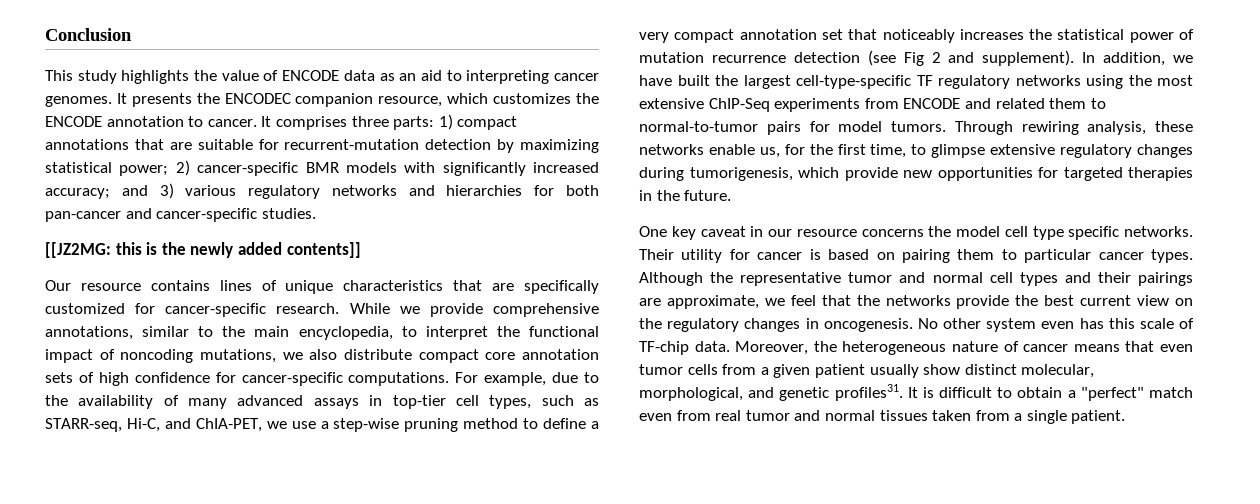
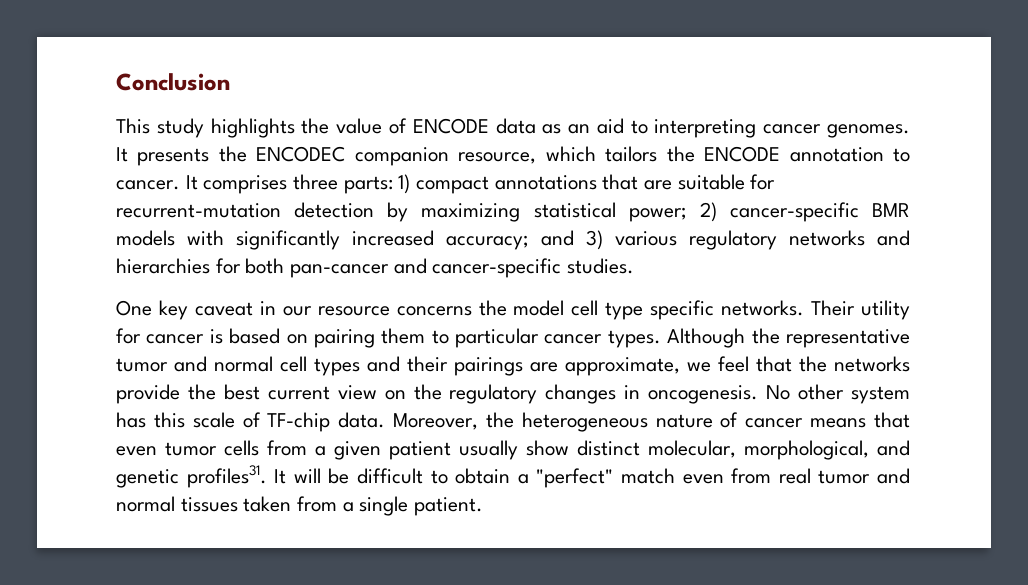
[493,93,572,104] customizes -> [605,146,658,162] tailors
[45,242,361,258] [45,280,600,294] [45,303,600,317] [45,326,599,340] [45,349,599,363] [45,372,599,386] [45,395,600,409] [45,418,599,432] [639,29,1194,43] [639,50,1193,66] [639,75,1193,89] [639,98,1106,112] [639,121,1193,135] [639,144,1193,158] [639,167,1193,181] [639,190,732,201] // [[JZ2MG: this is the newly added contents]] // Our resource contains lines of unique characteristics that are specifically customized for cancer-specific research. While we provide comprehensive annotations, similar to the main encyclopedia, to interpret the functional impact of noncoding mutations, we also distribute compact core annotation sets of high confidence for cancer-specific computations. For example, due to the availability of many advanced assays in top-tier cell types, such as STARR-seq, Hi-C, and ChIA-PET, we use a step-wise pruning method to define a very compact annotation set that noticeably increases the statistical power of mutation recurrence detection (see Fig 2 and supplement). In addition, we have built the largest cell-type-specific TF regulatory networks using the most extensive ChIP-Seq experiments from ENCODE and related them to normal-to-tumor pairs for model tumors. Through rewiring analysis, these networks enable us, for the first time, to glimpse extensive regulatory changes during tumorigenesis, which provide new opportunities for targeted therapies in the future. -> (635, 266) none
[1041,321,1075,329] even -> (910, 395) none
[922,387,934,398] is -> [293,468,350,484] will be

